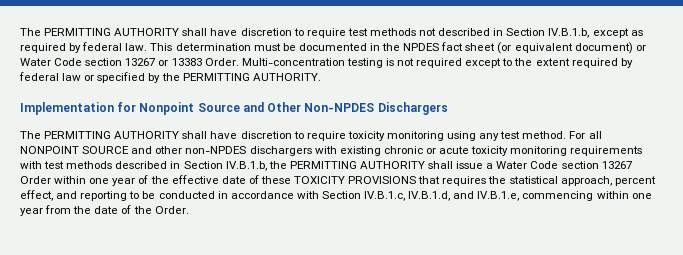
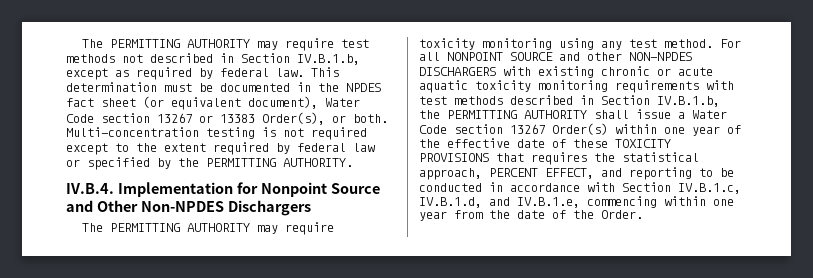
[20,28,304,36] The PERMITTING AUTHORITY shall have discretion to -> [81,39,278,50] The PERMITTING AUTHORITY may
[574,42,646,54] document) or -> [248,96,318,109] document),
[204,58,239,66] Order. -> [262,112,388,125] Order(s), or both.
(321, 77) none -> [66,183,114,194] IV.B.4.
[182,131,304,139] shall have discretion to -> [256,225,278,234] may
[185,146,312,156] non-NPDES dischargers -> [629,52,692,61] [419,67,496,76] NON-NPDES DISCHARGERS
(470, 150) none -> [419,80,468,93] aquatic
[20,176,51,184] Order -> [552,123,608,135] Order(s)
[614,176,656,186] [20,190,53,201] percent effect, -> [489,168,594,179] PERCENT EFFECT,

